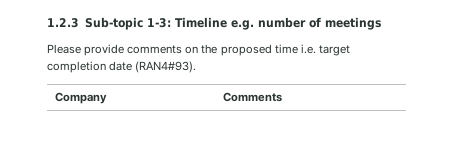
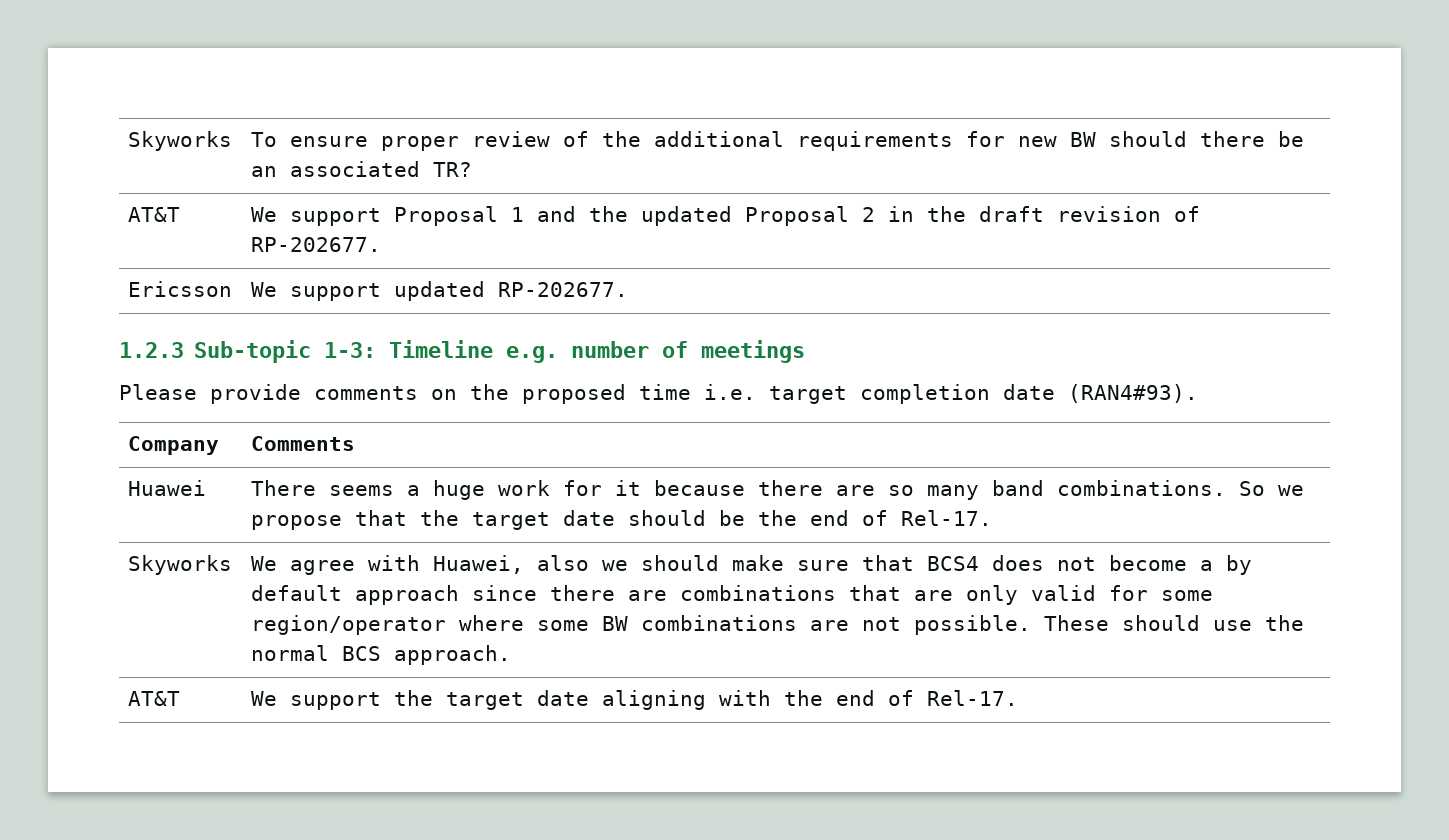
(47, 23) none -> [128,131,233,151] [251,131,1305,151] [251,161,473,177] [128,207,181,222] [251,206,1201,226] [251,237,382,252] [128,281,233,297] [251,281,629,301] Skyworks | To ensure proper review of the additional requirements for new BW should there be an associated TR? // AT&T | We support Proposal 1 and the updated Proposal 2 in the draft revision of RP-202677. // Ericsson | We support updated RP-202677. //
(282, 97) none -> [128,480,207,496] [251,480,1305,500] [251,510,993,530] [128,555,233,575] [251,555,1253,575] [251,585,1214,605] [251,615,1305,635] [251,645,512,665] [128,691,181,706] [251,690,1019,710] // Huawei | There seems a huge work for it because there are so many band combinations. So we propose that the target date should be the end of Rel-17. // Skyworks | We agree with Huawei, also we should make sure that BCS4 does not become a by default approach since there are combinations that are only valid for some region/operator where some BW combinations are not possible. These should use the normal BCS approach. // AT&T | We support the target date aligning with the end of Rel-17.

